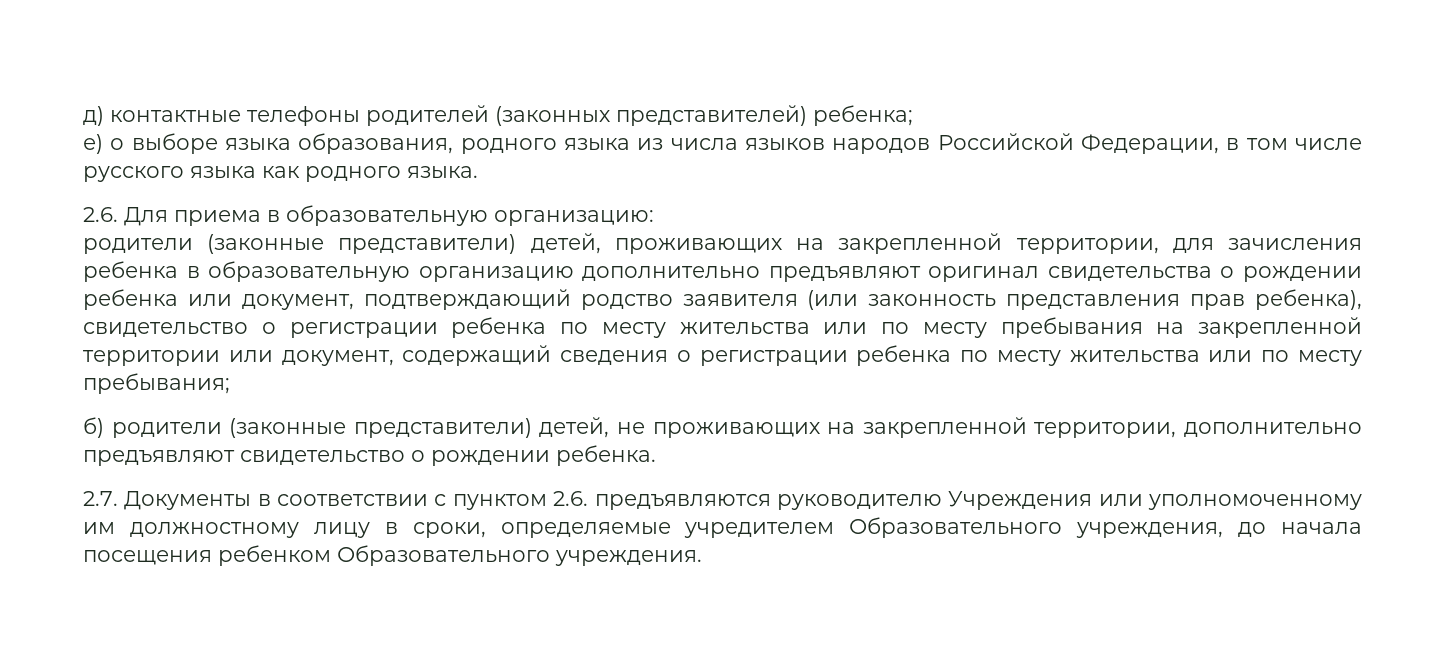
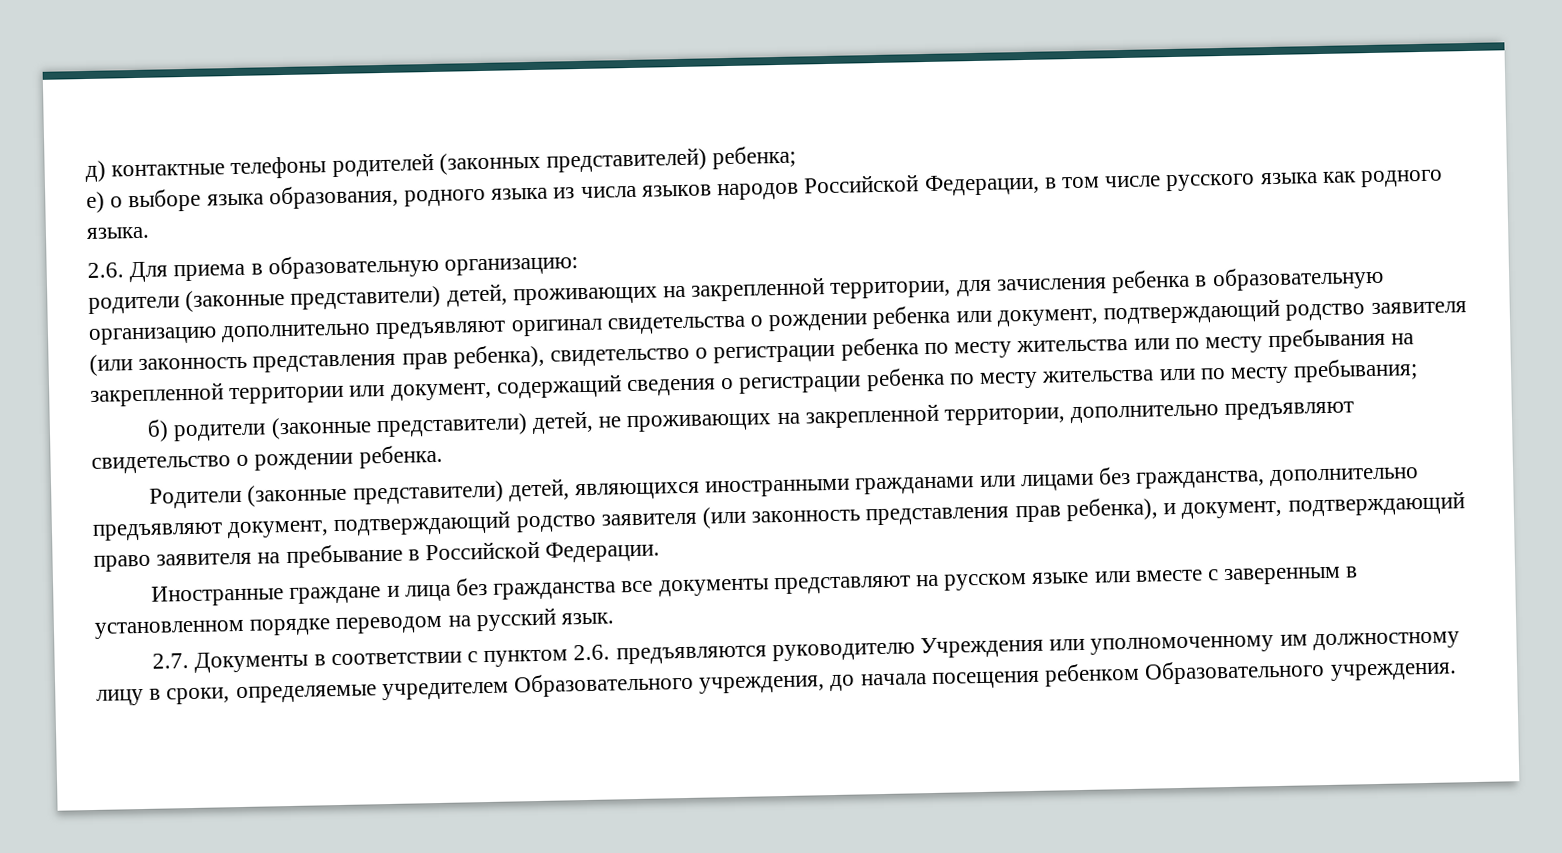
(656, 455) none -> [149,466,1420,509] [92,491,1465,541] [93,540,661,572] [151,566,1359,607] [94,607,615,639] // Родители (законные представители) детей, являющихся иностранными гражданами или лицами без гражданства, дополнительно предъявляют документ, подтверждающий родство заявителя (или законность представления прав ребенка), и документ, подтверждающий право заявителя на пребывание в Российской Федерации. // Иностранные граждане и лица без гражданства все документы представляют на русском языке или вместе с заверенным в установленном порядке переводом на русский язык.

